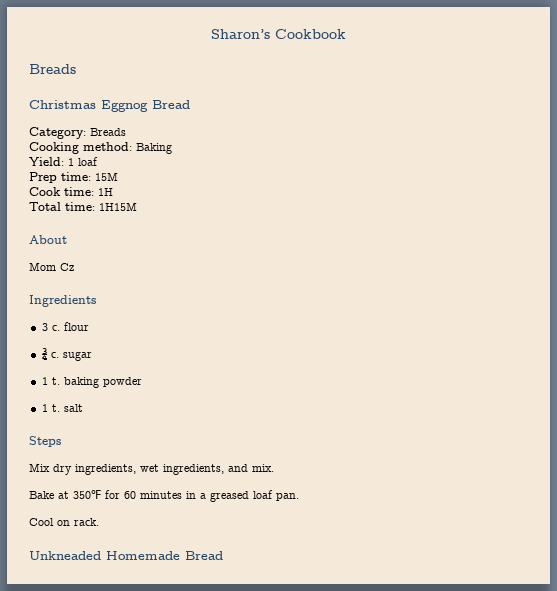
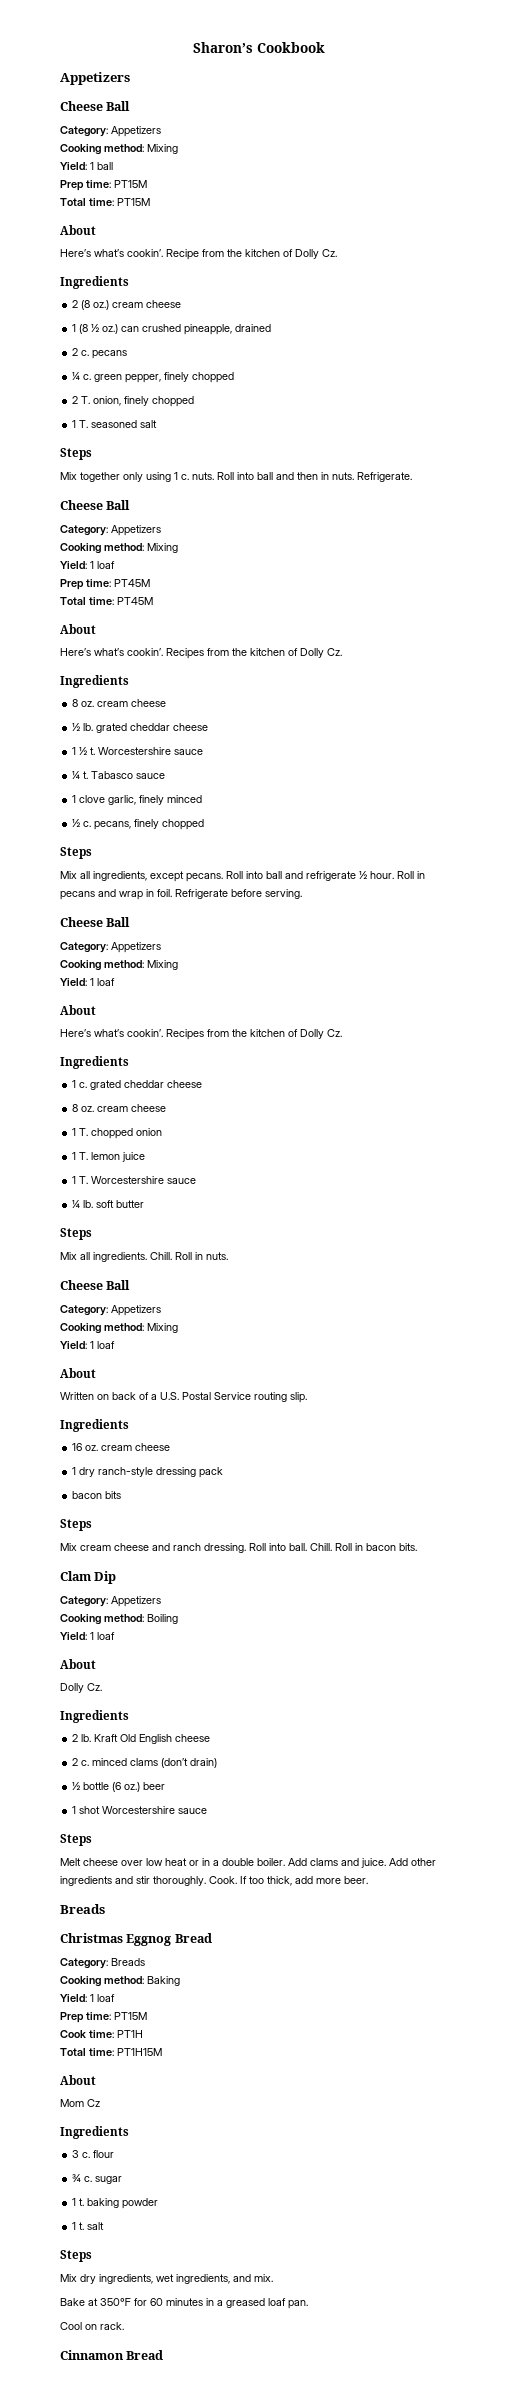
(346, 34) none -> [60,72,130,85] [60,101,131,111] [60,126,161,137] [60,144,178,155] [60,162,113,170] [60,180,147,191] [60,198,150,206] [60,225,96,235] [60,249,337,260] [60,276,129,289] [72,300,182,310] [72,324,272,335] [72,348,128,359] [72,372,235,383] [72,396,195,407] [72,420,158,428] [60,448,92,460] [60,472,412,482] [60,500,131,510] [60,525,161,536] [60,543,178,554] [60,561,115,569] [60,579,150,590] [60,597,153,605] [60,624,96,634] [60,648,342,659] [60,675,129,688] [72,699,167,707] [72,723,209,733] [72,747,204,755] [72,771,166,779] [72,795,203,805] [72,819,205,830] [60,847,92,859] [60,871,425,882] [60,889,302,900] [60,917,131,927] [60,942,161,953] [60,960,178,971] [60,978,115,986] [60,1005,96,1015] [60,1029,342,1040] [60,1056,129,1069] [72,1080,203,1090] [72,1104,167,1112] [72,1128,163,1139] [72,1152,146,1162] [72,1176,197,1184] [72,1200,145,1208] [60,1228,92,1240] [60,1252,228,1262] [60,1280,131,1290] [60,1305,161,1316] [60,1323,178,1334] [60,1341,115,1349] [60,1368,96,1378] [60,1392,307,1403] [60,1419,129,1432] [72,1443,171,1451] [72,1467,224,1478] [72,1491,122,1499] [60,1519,92,1531] [60,1543,417,1553] [60,1571,117,1584] [60,1596,161,1607] [60,1614,178,1625] [60,1632,115,1640] [60,1659,96,1669] [60,1683,102,1693] [60,1710,129,1723] [72,1734,211,1744] [72,1758,218,1768] [72,1782,166,1792] [72,1806,208,1814] [60,1834,92,1846] [60,1858,436,1868] [60,1876,368,1886] // Appetizers // Cheese Ball // Category: Appetizers // Cooking method: Mixing // Yield: 1 ball // Prep time: PT15M // Total time: PT15M // About // Here’s what’s cookin’. Recipe from the kitchen of Dolly Cz. // Ingredients // 2 (8 oz.) cream cheese // 1 (8 ½ oz.) can crushed pineapple, drained // 2 c. pecans // ¼ c. green pepper, finely chopped // 2 T. onion, finely chopped // 1 T. seasoned salt // Steps // Mix together only using 1 c. nuts. Roll into ball and then in nuts. Refrigerate. // Cheese Ball // Category: Appetizers // Cooking method: Mixing // Yield: 1 loaf // Prep time: PT45M // Total time: PT45M // About // Here’s what’s cookin’. Recipes from the kitchen of Dolly Cz. // Ingredients // 8 oz. cream cheese // ½ lb. grated cheddar cheese // 1 ½ t. Worcestershire sauce // ¼ t. Tabasco sauce // 1 clove garlic, finely minced // ½ c. pecans, finely chopped // Steps // Mix all ingredients, except pecans. Roll into ball and refrigerate ½ hour. Roll in pecans and wrap in foil. Refrigerate before serving. // Cheese Ball // Category: Appetizers // Cooking method: Mixing // Yield: 1 loaf // About // Here’s what’s cookin’. Recipes from the kitchen of Dolly Cz. // Ingredients // 1 c. grated cheddar cheese // 8 oz. cream cheese // 1 T. chopped onion // 1 T. lemon juice // 1 T. Worcestershire sauce // ¼ lb. soft butter // Steps // Mix all ingredients. Chill. Roll in nuts. // Cheese Ball // Category: Appetizers // Cooking method: Mixing // Yield: 1 loaf // About // Written on back of a U.S. Postal Service routing slip. // Ingredients // 16 oz. cream cheese // 1 dry ranch-style dressing pack // bacon bits // Steps // Mix cream cheese and ranch dressing. Roll into ball. Chill. Roll in bacon bits. // Clam Dip // Category: Appetizers // Cooking method: Boiling // Yield: 1 loaf // About // Dolly Cz. // Ingredients // 2 lb. Kraft Old English cheese // 2 c. minced clams (don’t drain) // ½ bottle (6 oz.) beer // 1 shot Worcestershire sauce // Steps // Melt cheese over low heat or in a double boiler. Add clams and juice. Add other ingredients and stir thoroughly. Cook. If too thick, add more beer.
[95,172,118,181] 15M -> [114,2012,147,2020] PT15M
[98,188,113,196] [29,202,137,211] 1H // Total time: 1H15M -> [117,2030,143,2038] [60,2048,162,2056] PT1H // Total time: PT1H15M
[29,551,180,560] Unkneaded Homemade -> [60,2350,124,2360] Cinnamon

